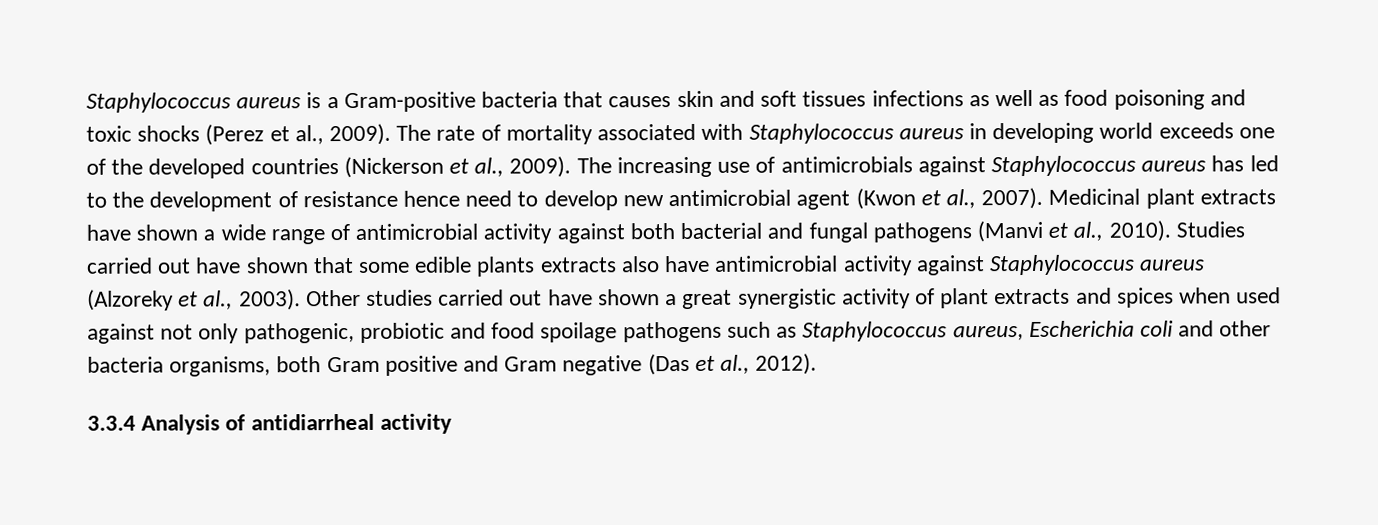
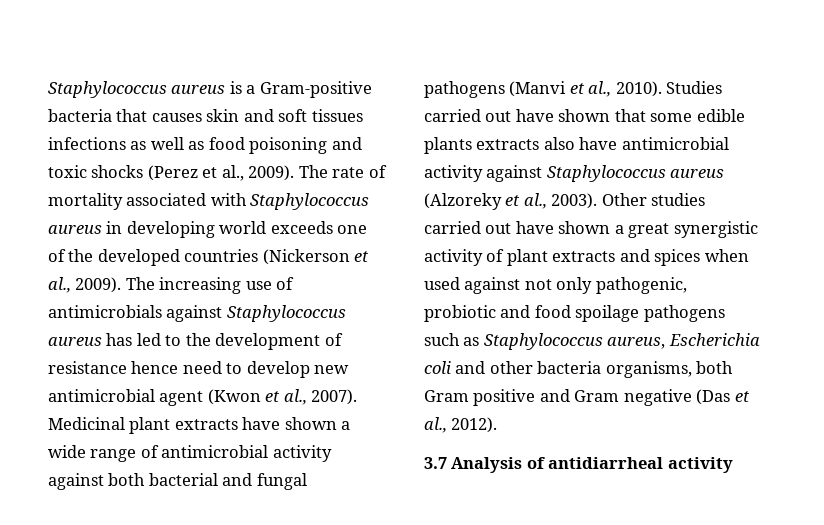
[87,415,136,431] 3.3.4 -> [424,457,447,469] 3.7

